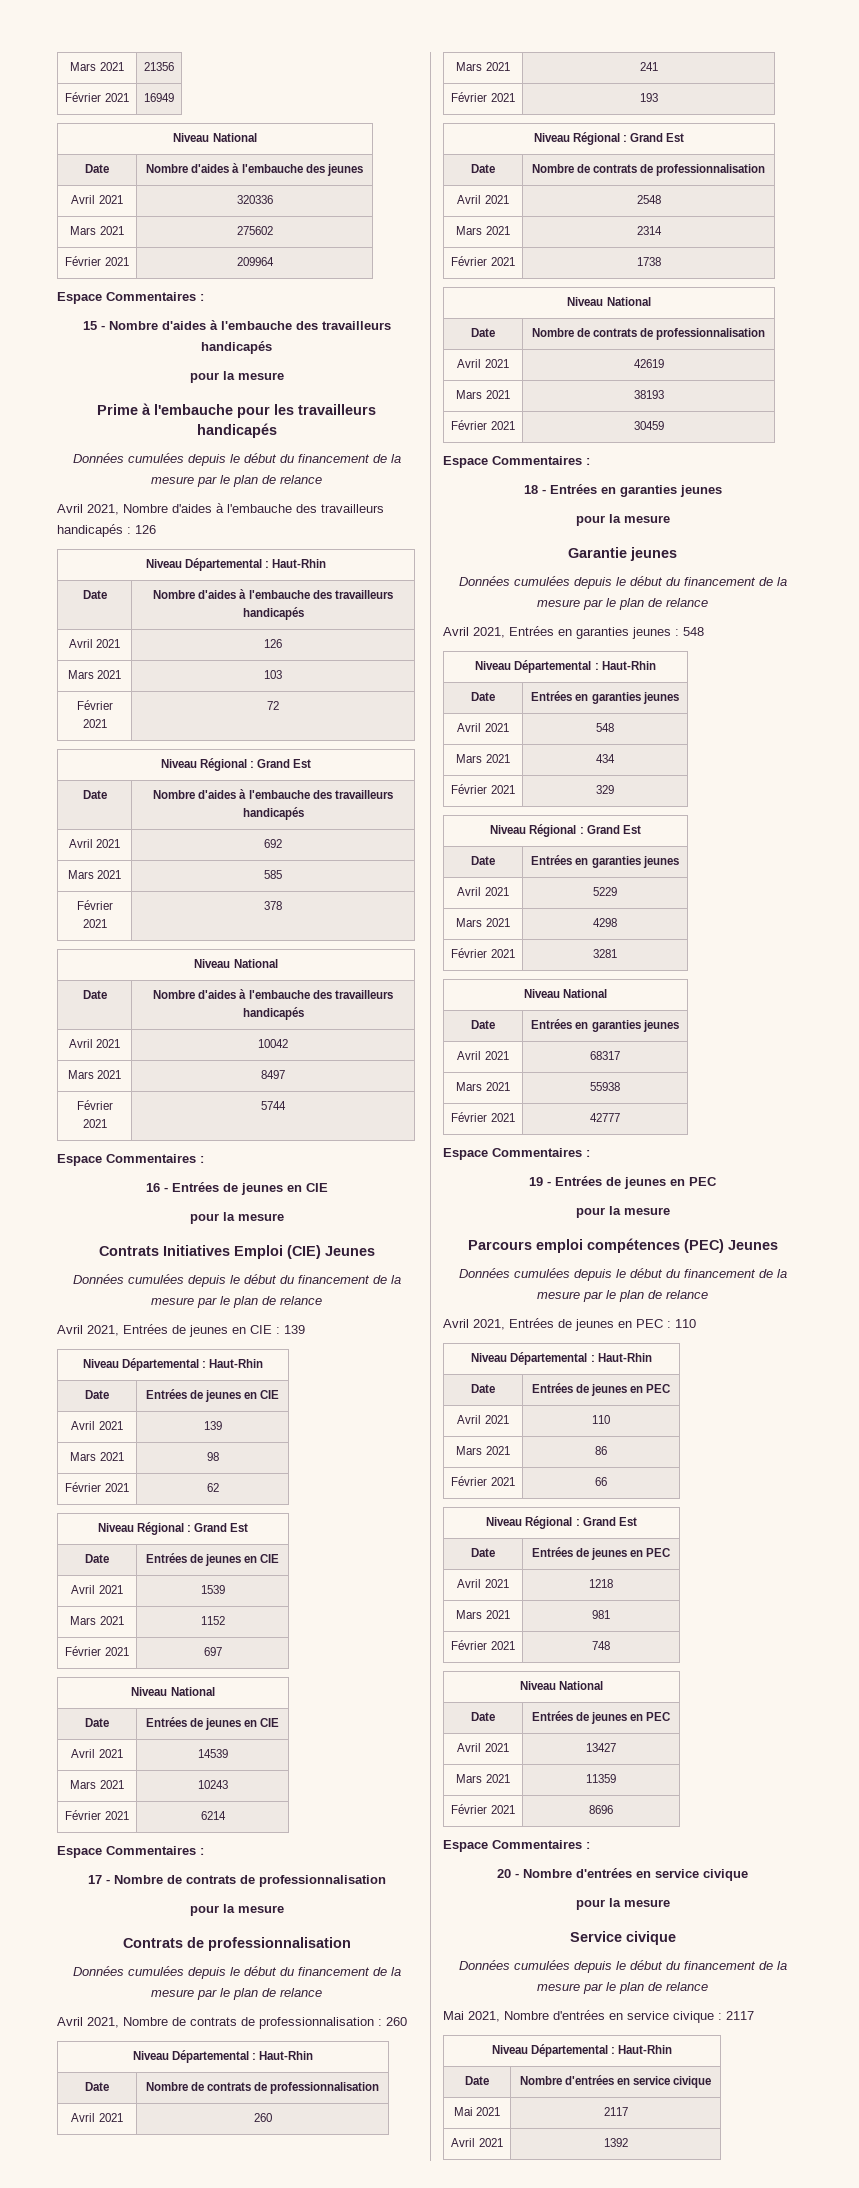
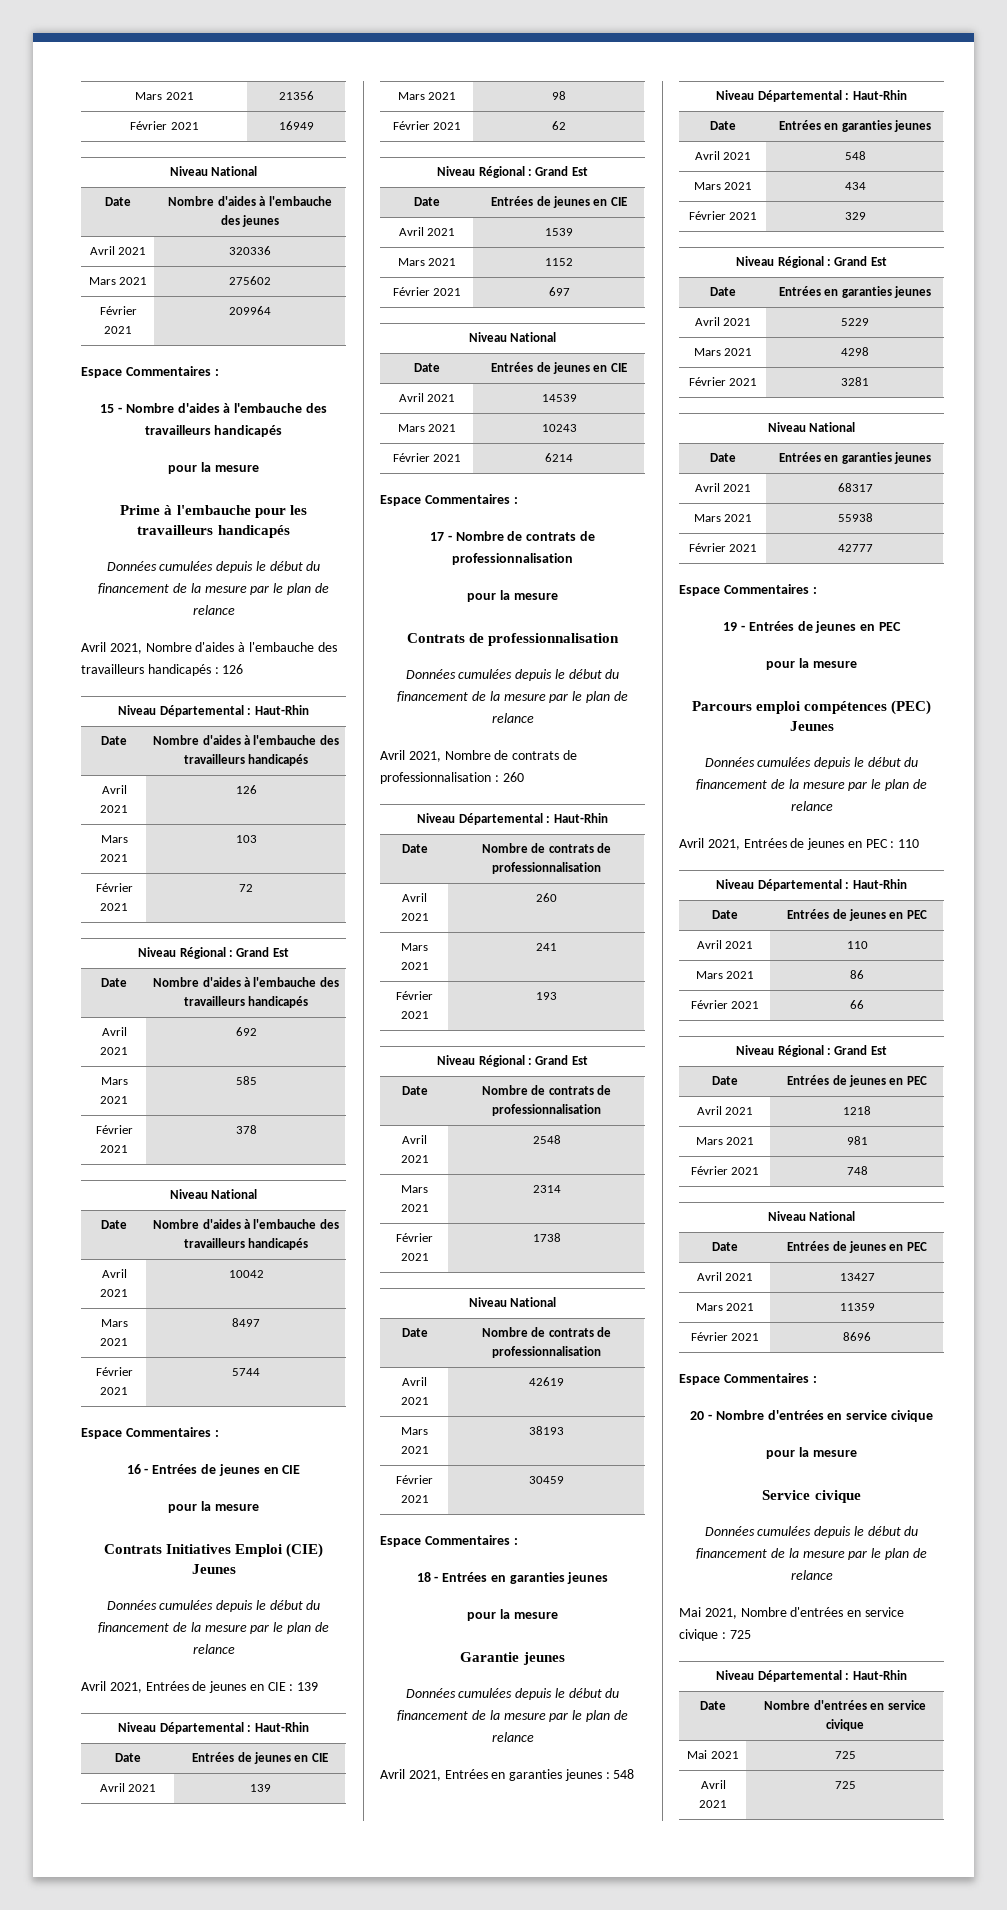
[726,2011,754,2020] 2117 -> [729,1630,751,1639] 725
[603,2107,628,2116] [451,2138,503,2147] [603,2138,628,2147] 2117 // Avril 2021 | 1392 -> [834,1751,856,1759] [700,1780,726,1789] [699,1800,727,1808] [834,1781,856,1789] 725 // Avril 2021 | 725

